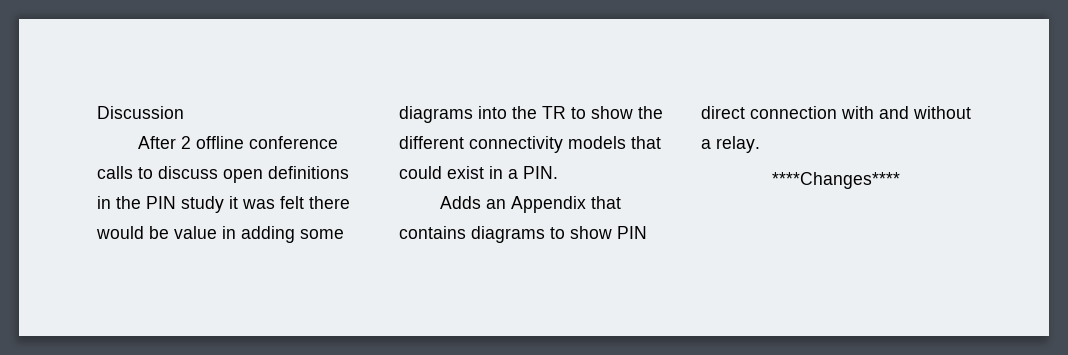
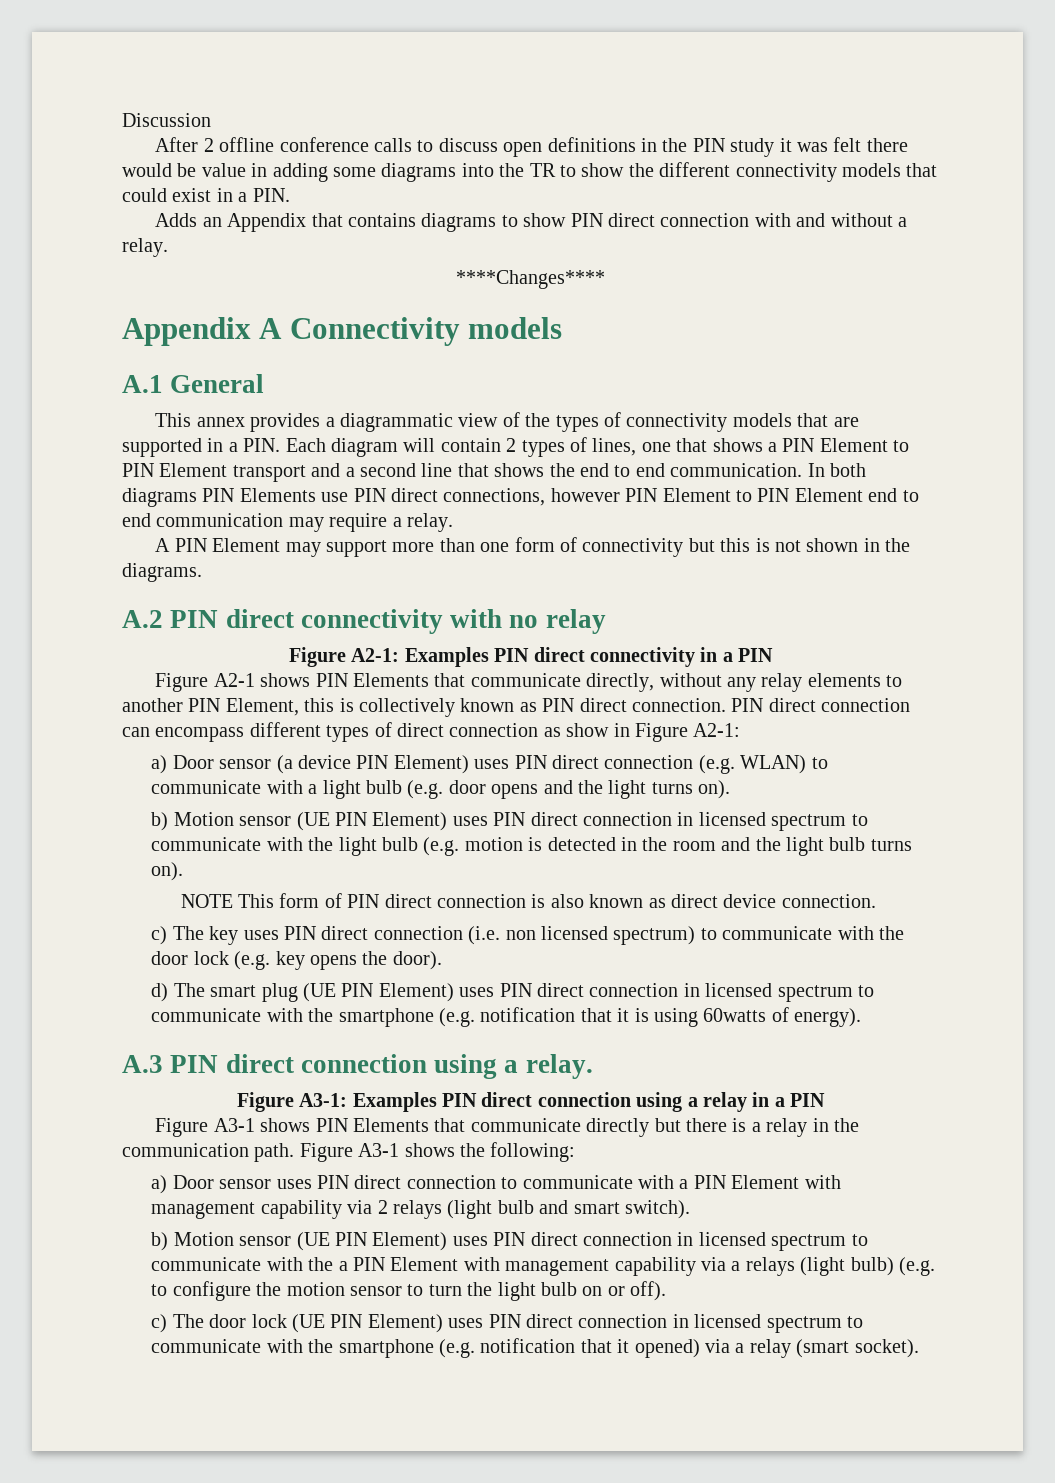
(900, 180) none -> [122,317,563,346] [122,374,265,393] [155,412,859,432] [122,437,910,457] [122,463,866,482] [122,488,919,507] [122,513,453,532] [155,537,911,557] [122,563,202,582] [122,609,606,634] [288,647,774,667] [155,673,903,692] [122,698,911,717] [122,722,741,742] [151,755,828,774] [151,780,731,799] [151,812,868,831] [151,837,912,856] [151,862,184,881] [180,893,876,908] [151,926,904,945] [151,951,442,970] [151,983,874,1002] [151,1007,862,1027] [122,1054,593,1079] [236,1092,826,1112] [155,1118,860,1137] [122,1142,576,1162] [151,1175,841,1194] [151,1200,690,1219] [151,1232,868,1251] [151,1257,935,1276] [151,1281,667,1301] [151,1314,863,1333] [151,1338,919,1358] // Appendix A Connectivity models // A.1 General // This annex provides a diagrammatic view of the types of connectivity models that are supported in a PIN. Each diagram will contain 2 types of lines, one that shows a PIN Element to PIN Element transport and a second line that shows the end to end communication. In both diagrams PIN Elements use PIN direct connections, however PIN Element to PIN Element end to end communication may require a relay. // A PIN Element may support more than one form of connectivity but this is not shown in the diagrams. // A.2 PIN direct connectivity with no relay // Figure A2-1: Examples PIN direct connectivity in a PIN // Figure A2-1 shows PIN Elements that communicate directly, without any relay elements to another PIN Element, this is collectively known as PIN direct connection. PIN direct connection can encompass different types of direct connection as show in Figure A2-1: // a) Door sensor (a device PIN Element) uses PIN direct connection (e.g. WLAN) to communicate with a light bulb (e.g. door opens and the light turns on). // b) Motion sensor (UE PIN Element) uses PIN direct connection in licensed spectrum to communicate with the light bulb (e.g. motion is detected in the room and the light bulb turns on). // NOTE This form of PIN direct connection is also known as direct device connection. // c) The key uses PIN direct connection (i.e. non licensed spectrum) to communicate with the door lock (e.g. key opens the door). // d) The smart plug (UE PIN Element) uses PIN direct connection in licensed spectrum to communicate with the smartphone (e.g. notification that it is using 60watts of energy). // A.3 PIN direct connection using a relay. // Figure A3-1: Examples PIN direct connection using a relay in a PIN // Figure A3-1 shows PIN Elements that communicate directly but there is a relay in the communication path. Figure A3-1 shows the following: // a) Door sensor uses PIN direct connection to communicate with a PIN Element with management capability via 2 relays (light bulb and smart switch). // b) Motion sensor (UE PIN Element) uses PIN direct connection in licensed spectrum to communicate with the a PIN Element with management capability via a relays (light bulb) (e.g. to configure the motion sensor to turn the light bulb on or off). // c) The door lock (UE PIN Element) uses PIN direct connection in licensed spectrum to communicate with the smartphone (e.g. notification that it opened) via a relay (smart socket).

